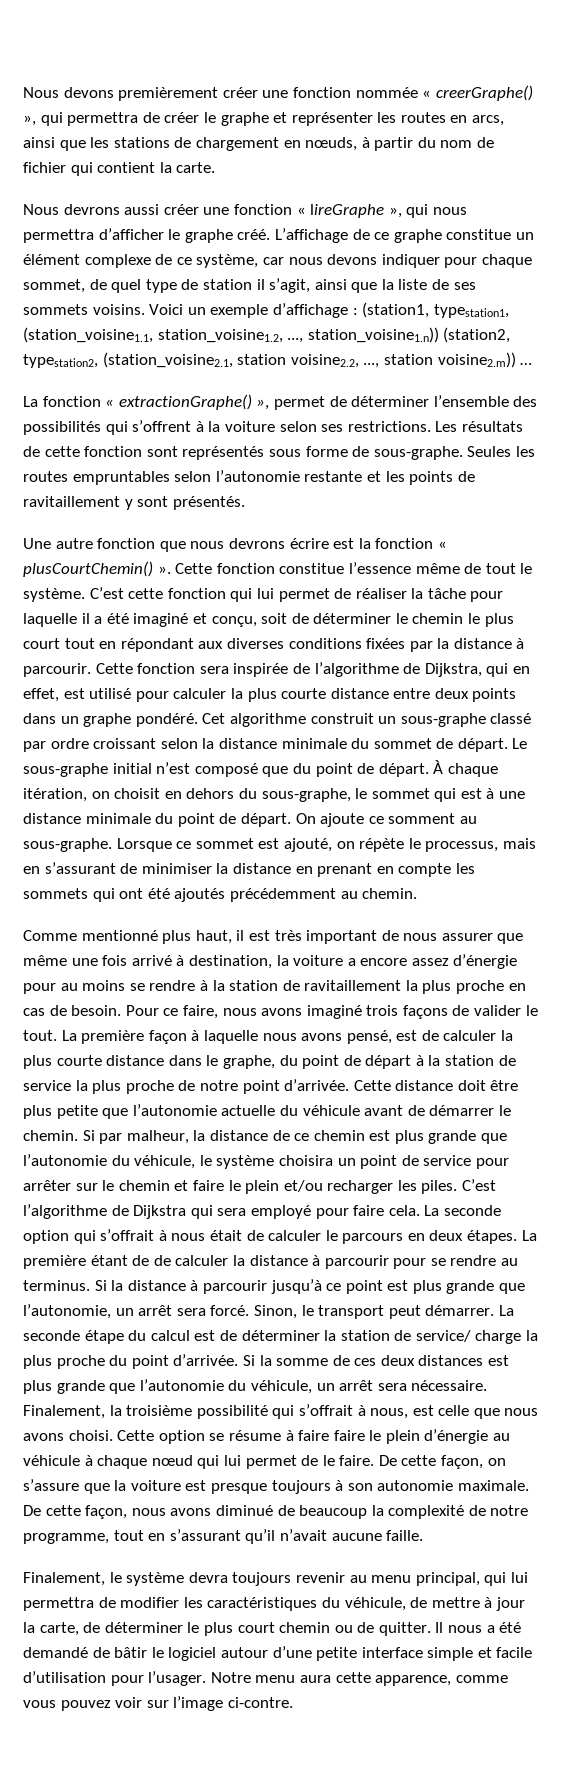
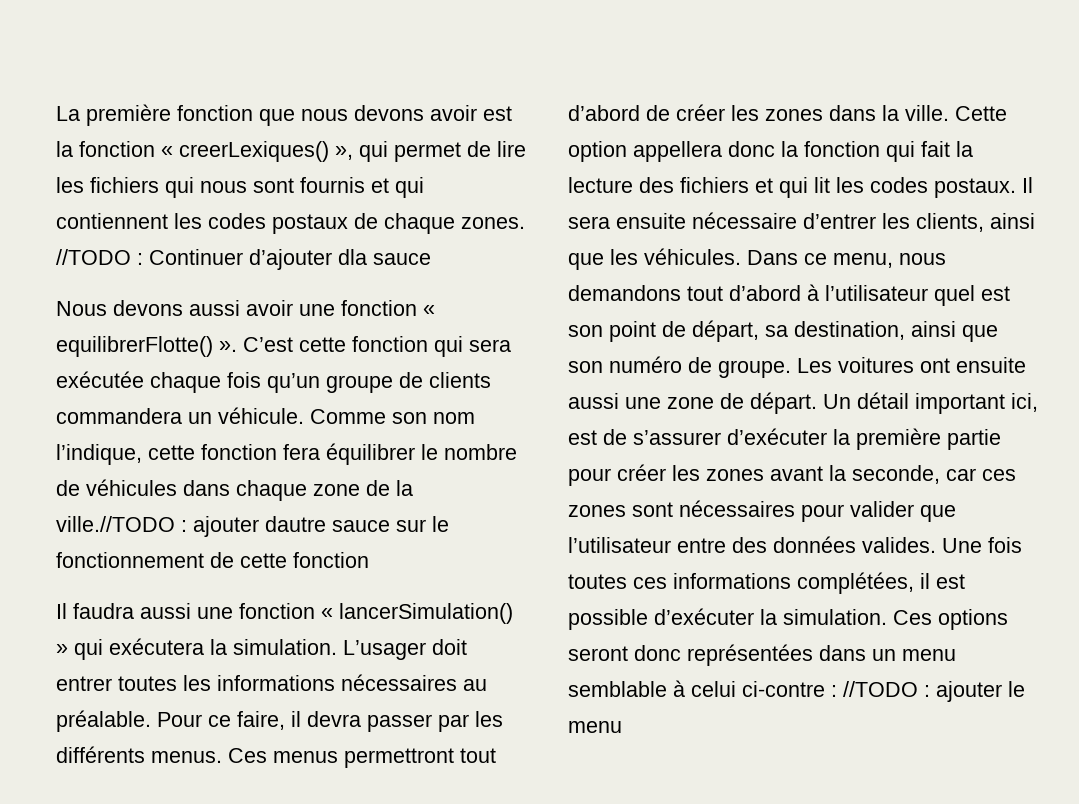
[23,85,533,101] [23,112,505,126] [23,137,495,151] [23,162,216,176] [23,204,467,218] [23,228,534,243] [23,254,532,268] [23,278,476,293] [23,302,509,318] [23,327,511,343] [23,352,533,368] [23,394,538,410] [23,420,523,435] [23,446,535,460] [23,470,475,485] [23,496,245,510] [23,538,93,549] Nous devons premièrement créer une fonction nommée « creerGraphe() », qui permettra de créer le graphe et représenter les routes en arcs, ainsi que les stations de chargement en nœuds, à partir du nom de fichier qui contient la carte. // Nous devrons aussi créer une fonction « lireGraphe », qui nous permettra d’afficher le graphe créé. L’affichage de ce graphe constitue un élément complexe de ce système, car nous devons indiquer pour chaque sommet, de quel type de station il s’agit, ainsi que la liste de ses sommets voisins. Voici un exemple d’affichage : (station1, typestation1, (station_voisine1.1, station_voisine1.2, ..., station_voisine1.n)) (station2, typestation2, (station_voisine2.1, station voisine2.2, ..., station voisine2.m)) … // La fonction « extractionGraphe() », permet de déterminer l’ensemble des possibilités qui s’offrent à la voiture selon ses restrictions. Les résultats de cette fonction sont représentés sous forme de sous-graphe. Seules les routes empruntables selon l’autonomie restante et les points de ravitaillement y sont présentés. // Une autre -> [56,104,171,126] La première
[228,538,329,549] devrons écrire -> [354,105,477,121] devons avoir
[23,561,533,577] [23,587,504,602] [23,613,514,627] [23,638,525,652] [23,662,530,677] [23,688,517,702] [23,713,532,727] [23,738,528,752] [23,760,498,777] [23,788,526,802] [23,813,477,827] [23,838,536,852] [23,862,475,877] [23,888,418,902] [23,930,524,944] [23,954,518,969] [23,980,526,994] [23,1005,538,1019] [23,1030,514,1044] [23,1055,516,1069] [23,1079,519,1094] [23,1104,511,1119] [23,1130,508,1144] [23,1154,509,1169] [23,1179,497,1194] [23,1204,501,1219] [23,1229,537,1244] [23,1255,519,1269] [23,1279,526,1294] [23,1304,514,1319] [23,1330,539,1344] [23,1354,510,1369] [23,1379,488,1394] [23,1404,539,1419] [23,1429,511,1444] [23,1455,506,1469] [23,1479,529,1494] [23,1505,529,1519] [23,1529,424,1544] [23,1572,528,1586] [23,1597,525,1611] [23,1622,522,1636] [23,1646,533,1661] [23,1671,508,1686] [23,1696,293,1711] plusCourtChemin() ». Cette fonction constitue l’essence même de tout le système. C’est cette fonction qui lui permet de réaliser la tâche pour laquelle il a été imaginé et conçu, soit de déterminer le chemin le plus court tout en répondant aux diverses conditions fixées par la distance à parcourir. Cette fonction sera inspirée de l’algorithme de Dijkstra, qui en effet, est utilisé pour calculer la plus courte distance entre deux points dans un graphe pondéré. Cet algorithme construit un sous-graphe classé par ordre croissant selon la distance minimale du sommet de départ. Le sous-graphe initial n’est composé que du point de départ. À chaque itération, on choisit en dehors du sous-graphe, le sommet qui est à une distance minimale du point de départ. On ajoute ce somment au sous-graphe. Lorsque ce sommet est ajouté, on répète le processus, mais en s’assurant de minimiser la distance en prenant en compte les sommets qui ont été ajoutés précédemment au chemin. // Comme mentionné plus haut, il est très important de nous assurer que même une fois arrivé à destination, la voiture a encore assez d’énergie pour au moins se rendre à la station de ravitaillement la plus proche en cas de besoin. Pour ce faire, nous avons imaginé trois façons de valider le tout. La première façon à laquelle nous avons pensé, est de calculer la plus courte distance dans le graphe, du point de départ à la station de service la plus proche de notre point d’arrivée. Cette distance doit être plus petite que l’autonomie actuelle du véhicule avant de démarrer le chemin. Si par malheur, la distance de ce chemin est plus grande que l’autonomie du véhicule, le système choisira un point de service pour arrêter sur le chemin et faire le plein et/ou recharger les piles. C’est l’algorithme de Dijkstra qui sera employé pour faire cela. La seconde option qui s’offrait à nous était de calculer le parcours en deux étapes. La première étant de de calculer la distance à parcourir pour se rendre au terminus. Si la distance à parcourir jusqu’à ce point est plus grande que l’autonomie, un arrêt sera forcé. Sinon, le transport peut démarrer. La seconde étape du calcul est de déterminer la station de service/ charge la plus proche du point d’arrivée. Si la somme de ces deux distances est plus grande que l’autonomie du véhicule, un arrêt sera nécessaire. Finalement, la troisième possibilité qui s’offrait à nous, est celle que nous avons choisi. Cette option se résume à faire faire le plein d’énergie au véhicule à chaque nœud qui lui permet de le faire. De cette façon, on s’assure que la voiture est presque toujours à son autonomie maximale. De cette façon, nous avons diminué de beaucoup la complexité de notre programme, tout en s’assurant qu’il n’avait aucune faille. // Finalement, le système devra toujours revenir au menu principal, qui lui permettra de modifier les caractéristiques du véhicule, de mettre à jour la carte, de déterminer le plus court chemin ou de quitter. Il nous a été demandé de bâtir le logiciel autour d’une petite interface simple et facile d’utilisation pour l’usager. Notre menu aura cette apparence, comme vous pouvez voir sur l’image ci-contre. -> [179,141,526,162] [56,177,424,198] [56,213,525,234] [56,249,431,270] [56,300,435,316] [56,336,511,357] [56,371,491,393] [56,407,475,424] [56,443,517,465] [56,479,413,501] [56,516,449,537] [56,552,369,568] [56,603,513,624] [56,638,467,660] [56,674,487,691] [56,710,503,732] [56,746,496,768] [568,104,1007,121] [568,141,973,162] [568,177,1033,198] [568,212,1035,232] [568,248,946,270] [568,284,1010,306] [568,320,998,342] [568,356,1026,378] [568,392,1038,414] [568,428,1001,450] [568,464,1016,486] [568,500,956,522] [568,536,1022,553] [568,572,965,594] [568,608,1008,630] [568,644,956,666] [568,680,1025,702] [568,721,622,733] creerLexiques() », qui permet de lire les fichiers qui nous sont fournis et qui contiennent les codes postaux de chaque zones. //TODO : Continuer d’ajouter dla sauce // Nous devons aussi avoir une fonction « equilibrerFlotte() ». C’est cette fonction qui sera exécutée chaque fois qu’un groupe de clients commandera un véhicule. Comme son nom l’indique, cette fonction fera équilibrer le nombre de véhicules dans chaque zone de la ville.//TODO : ajouter dautre sauce sur le fonctionnement de cette fonction // Il faudra aussi une fonction « lancerSimulation() » qui exécutera la simulation. L’usager doit entrer toutes les informations nécessaires au préalable. Pour ce faire, il devra passer par les différents menus. Ces menus permettront tout d’abord de créer les zones dans la ville. Cette option appellera donc la fonction qui fait la lecture des fichiers et qui lit les codes postaux. Il sera ensuite nécessaire d’entrer les clients, ainsi que les véhicules. Dans ce menu, nous demandons tout d’abord à l’utilisateur quel est son point de départ, sa destination, ainsi que son numéro de groupe. Les voitures ont ensuite aussi une zone de départ. Un détail important ici, est de s’assurer d’exécuter la première partie pour créer les zones avant la seconde, car ces zones sont nécessaires pour valider que l’utilisateur entre des données valides. Une fois toutes ces informations complétées, il est possible d’exécuter la simulation. Ces options seront donc représentées dans un menu semblable à celui ci-contre : //TODO : ajouter le menu

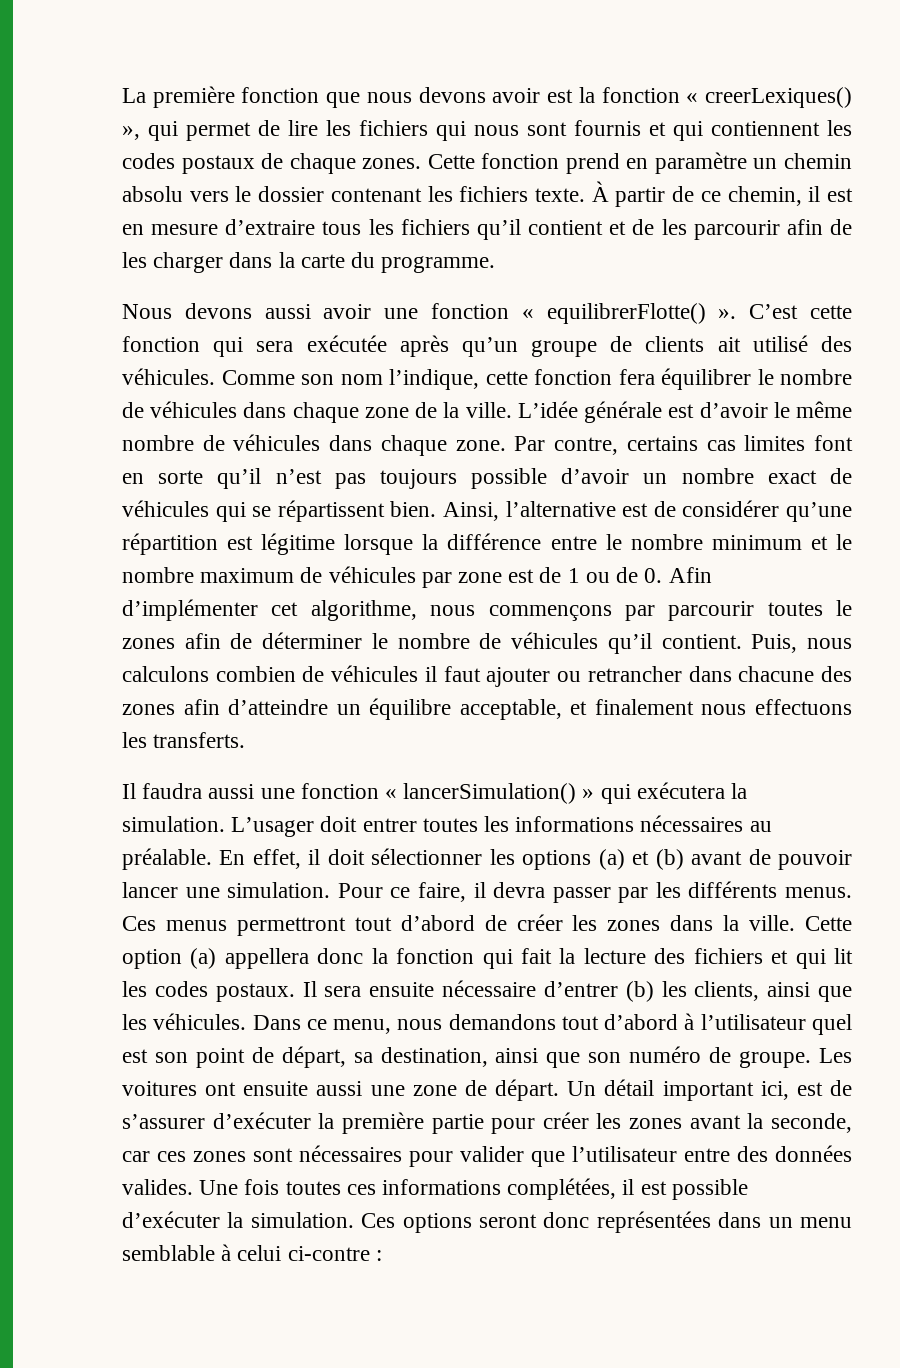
[56,249,431,270] //TODO : Continuer d’ajouter dla sauce -> [427,152,852,174] [122,181,853,207] [122,219,852,240] [122,252,496,273] Cette fonction prend en paramètre un chemin absolu vers le dossier contenant les fichiers texte. À partir de ce chemin, il est en mesure d’extraire tous les fichiers qu’il contient et de les parcourir afin de les charger dans la carte du programme.
[150,372,261,393] chaque fois -> [399,335,449,357] après
[56,407,304,424] commandera un véhicule. -> [717,335,852,352] [122,368,215,385] ait utilisé des véhicules.
[56,516,449,537] [56,552,369,568] ville.//TODO : ajouter dautre sauce sur le fonctionnement de cette fonction -> [465,401,853,423] [122,434,854,456] [122,468,852,489] [122,500,853,522] [122,533,852,555] [122,566,712,588] [122,599,852,621] [122,632,853,654] [122,665,853,687] [122,698,852,720] [122,732,246,748] ville. L’idée générale est d’avoir le même nombre de véhicules dans chaque zone. Par contre, certains cas limites font en sorte qu’il n’est pas toujours possible d’avoir un nombre exact de véhicules qui se répartissent bien. Ainsi, l’alternative est de considérer qu’une répartition est légitime lorsque la différence entre le nombre minimum et le nombre maximum de véhicules par zone est de 1 ou de 0. Afin d’implémenter cet algorithme, nous commençons par parcourir toutes le zones afin de déterminer le nombre de véhicules qu’il contient. Puis, nous calculons combien de véhicules il faut ajouter ou retrancher dans chacune des zones afin d’atteindre un équilibre acceptable, et finalement nous effectuons les transferts.
(151, 721) none -> [219,848,852,870] [122,882,331,898] En effet, il doit sélectionner les options (a) et (b) avant de pouvoir lancer une simulation.
(627, 151) none -> [190,948,217,969] (a)
(876, 221) none -> [625,981,654,1002] (b)
[843,681,1025,702] [568,721,622,733] //TODO : ajouter le menu -> (382, 1255) none

